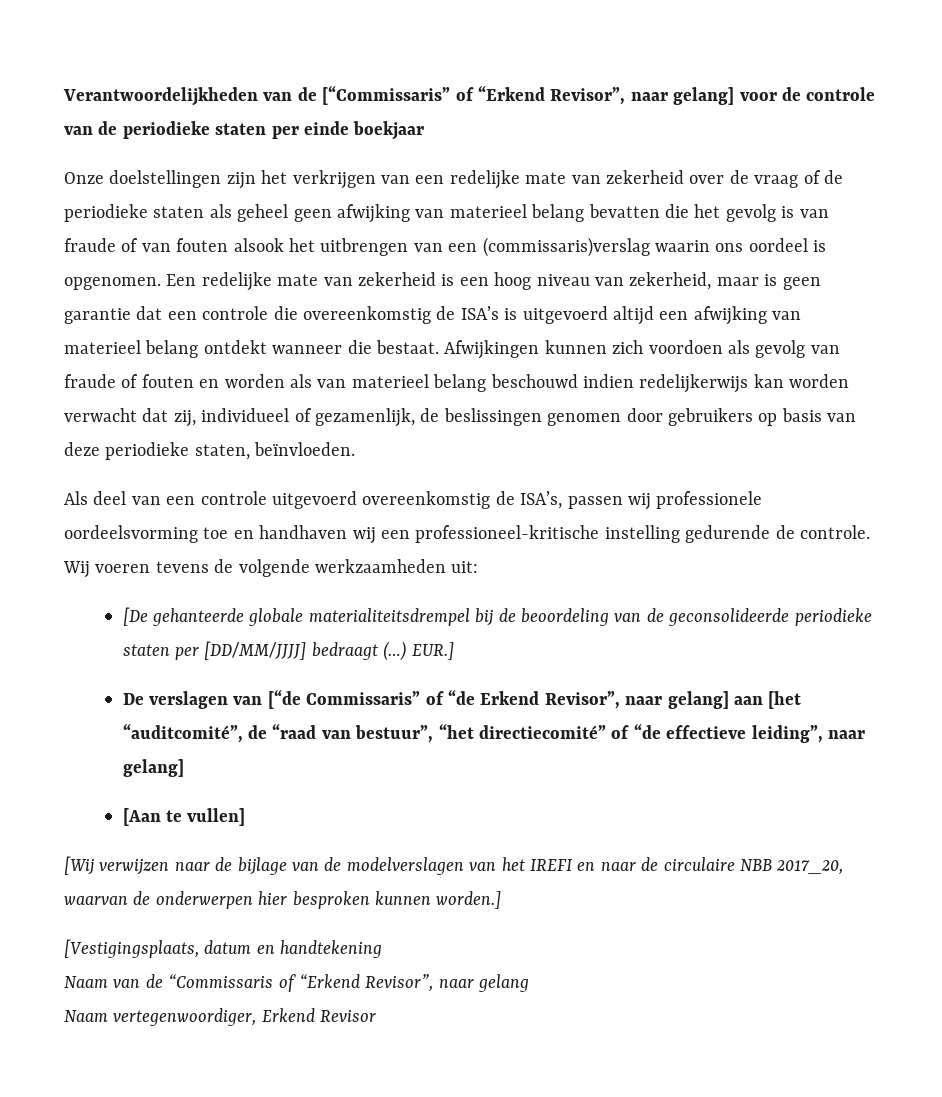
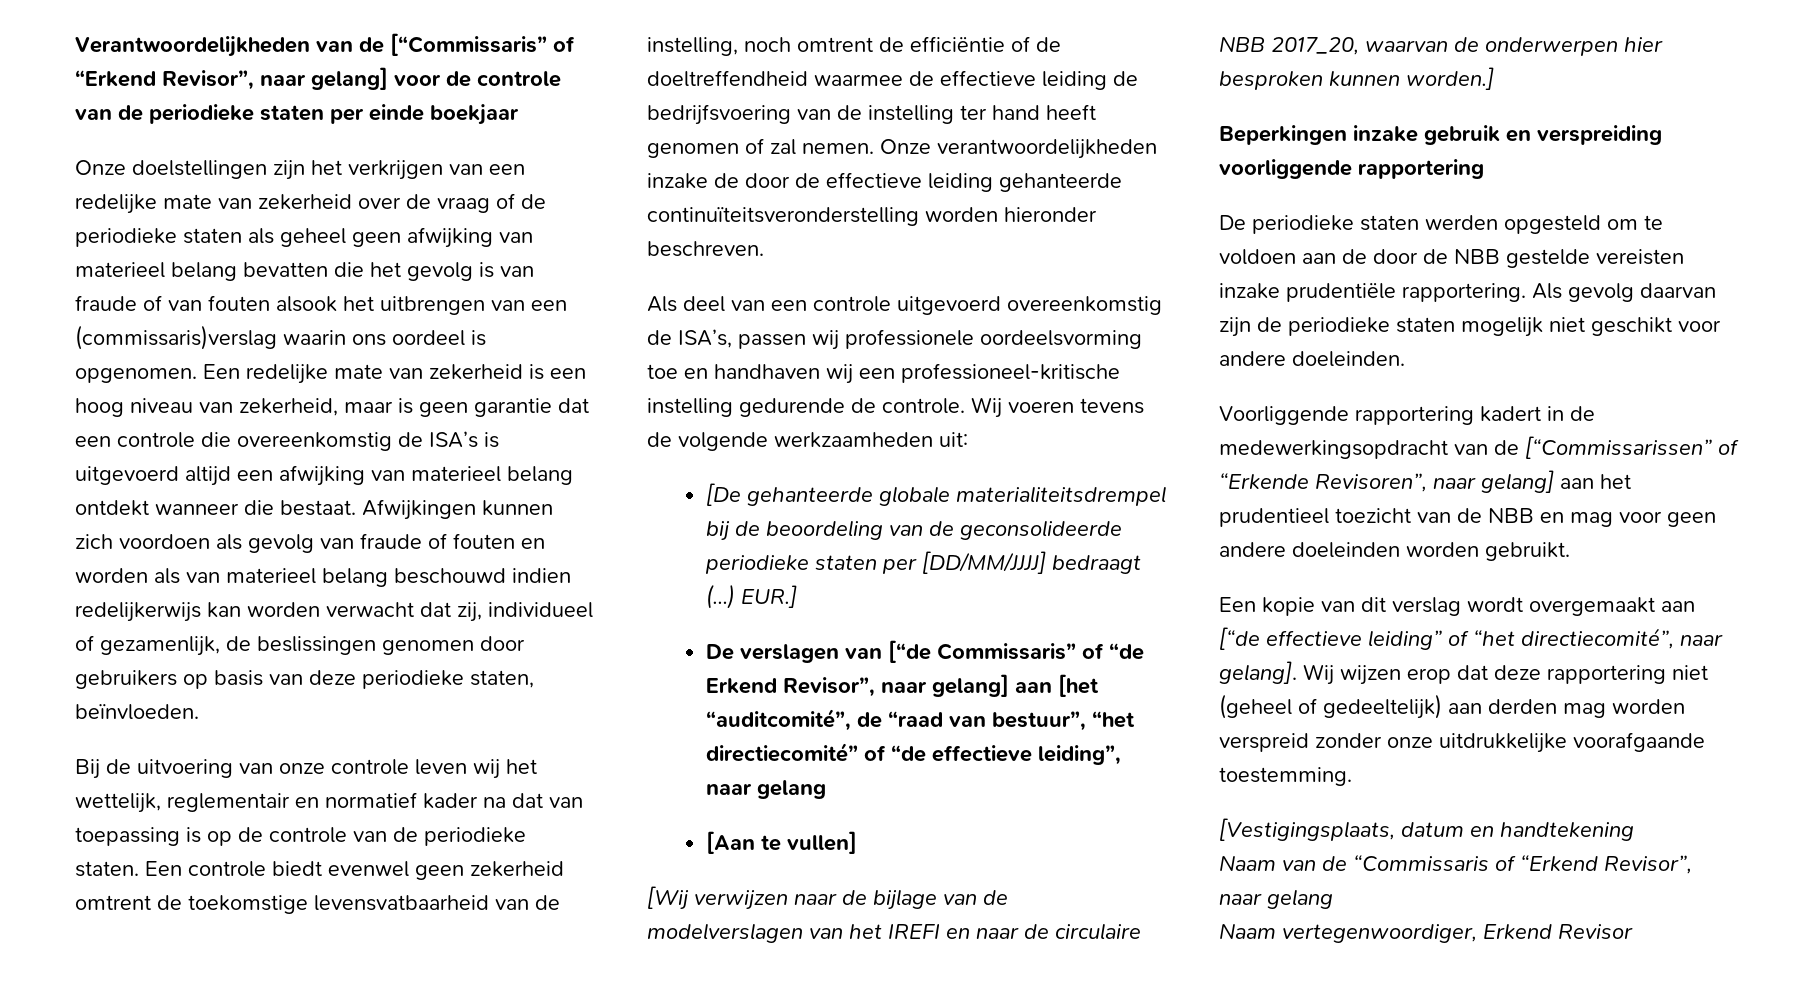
(356, 449) none -> [75,759,537,779] [75,792,583,813] [75,827,526,846] [75,861,564,880] [75,895,560,914] [647,36,1061,56] [647,70,1138,90] [647,104,1096,125] [647,138,1157,159] [647,172,1122,192] [647,207,1097,226] [647,241,764,257] // Bij de uitvoering van onze controle leven wij het wettelijk, reglementair en normatief kader na dat van toepassing is op de controle van de periodieke staten. Een controle biedt evenwel geen zekerheid omtrent de toekomstige levensvatbaarheid van de instelling, noch omtrent de efficiëntie of de doeltreffendheid waarmee de effectieve leiding de bedrijfsvoering van de instelling ter hand heeft genomen of zal nemen. Onze verantwoordelijkheden inzake de door de effectieve leiding gehanteerde continuïteitsveronderstelling worden hieronder beschreven.
[122,759,184,777] gelang] -> [756,780,826,799] gelang
(502, 900) none -> [1219,125,1662,145] [1219,159,1484,179] [1219,215,1663,234] [1219,249,1684,268] [1219,283,1716,302] [1219,317,1721,337] [1219,351,1405,367] [1219,406,1595,425] [1219,436,1739,459] [1219,470,1631,493] [1219,508,1716,527] [1219,542,1570,561] [1219,597,1695,616] [1219,627,1723,650] [1219,661,1708,685] [1219,694,1685,719] [1219,732,1705,753] [1219,767,1352,786] // Beperkingen inzake gebruik en verspreiding voorliggende rapportering // De periodieke staten werden opgesteld om te voldoen aan de door de NBB gestelde vereisten inzake prudentiële rapportering. Als gevolg daarvan zijn de periodieke staten mogelijk niet geschikt voor andere doeleinden. // Voorliggende rapportering kadert in de medewerkingsopdracht van de [“Commissarissen” of “Erkende Revisoren”, naar gelang] aan het prudentieel toezicht van de NBB en mag voor geen andere doeleinden worden gebruikt. // Een kopie van dit verslag wordt overgemaakt aan [“de effectieve leiding” of “het directiecomité”, naar gelang]. Wij wijzen erop dat deze rapportering niet (geheel of gedeeltelijk) aan derden mag worden verspreid zonder onze uitdrukkelijke voorafgaande toestemming.

